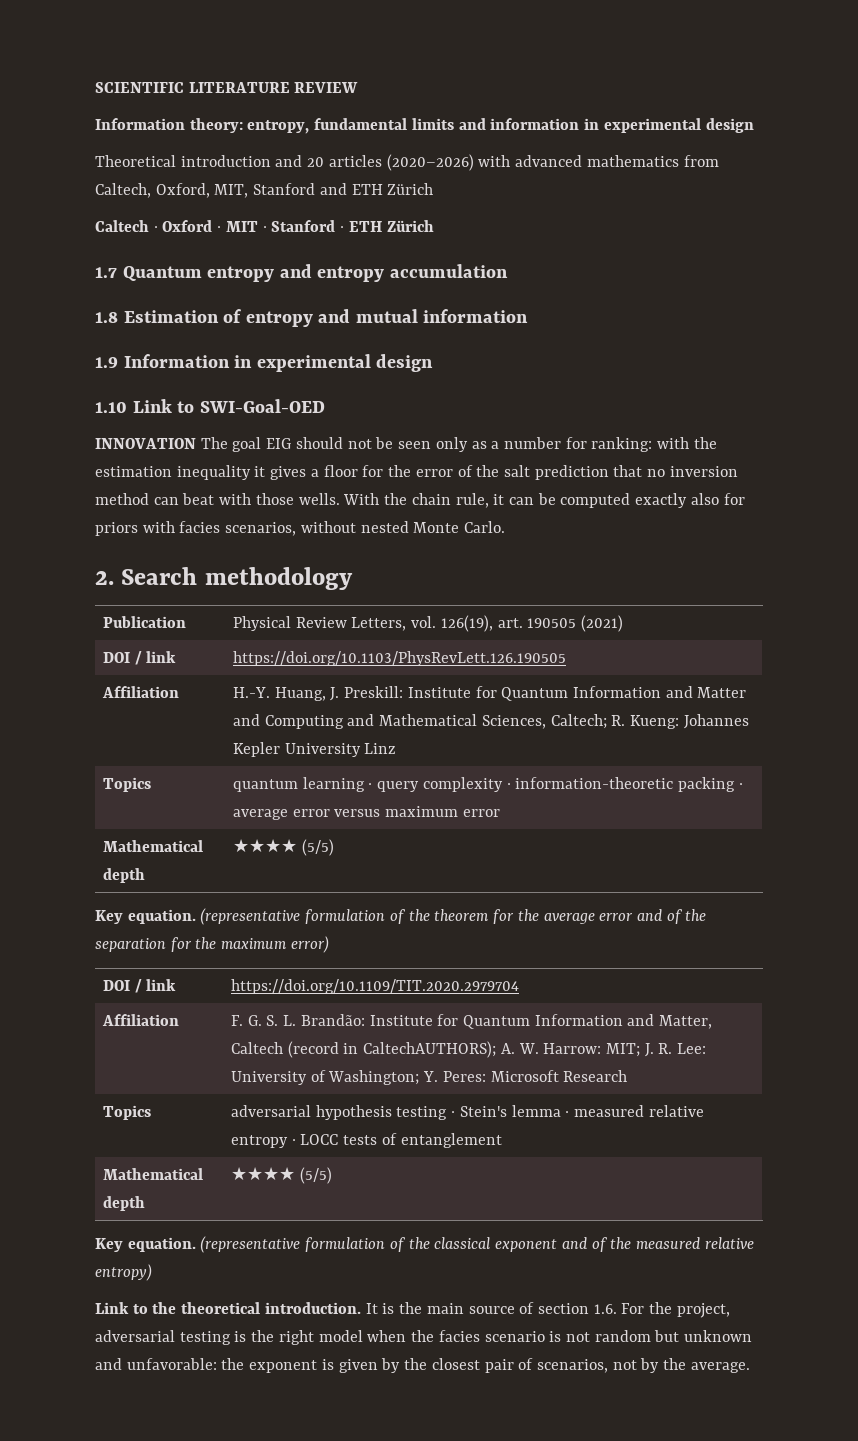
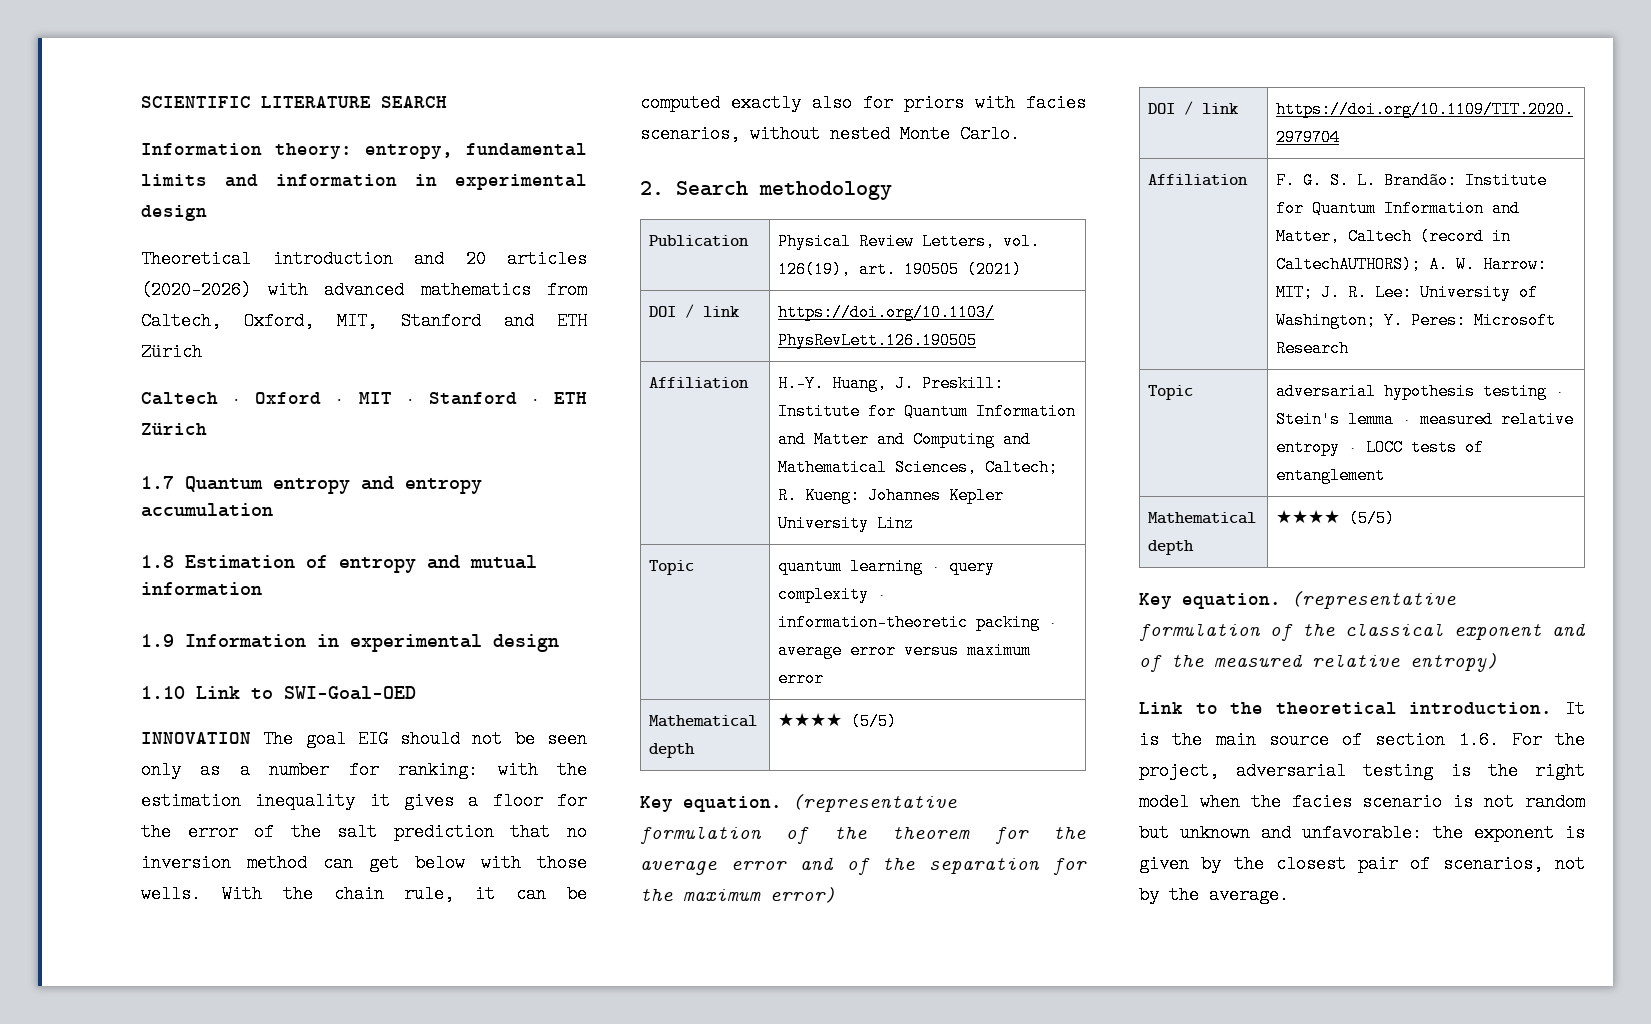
[294,82,359,93] REVIEW -> [381,96,447,108] SEARCH
[182,493,215,505] beat -> [369,854,465,872] get below
[102,777,151,792] Topics -> [648,560,694,575] Topic
[102,1105,151,1120] Topics -> [1147,385,1193,400] Topic

